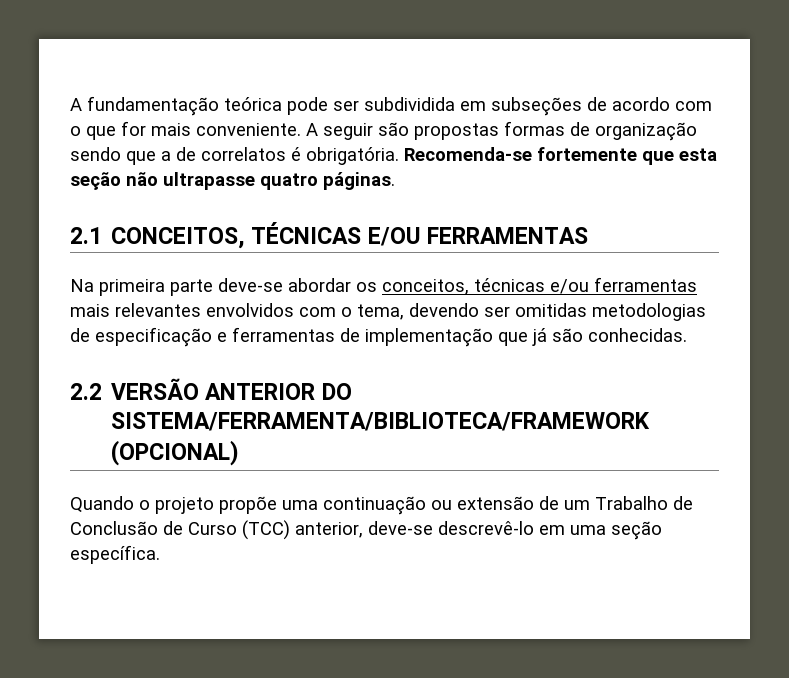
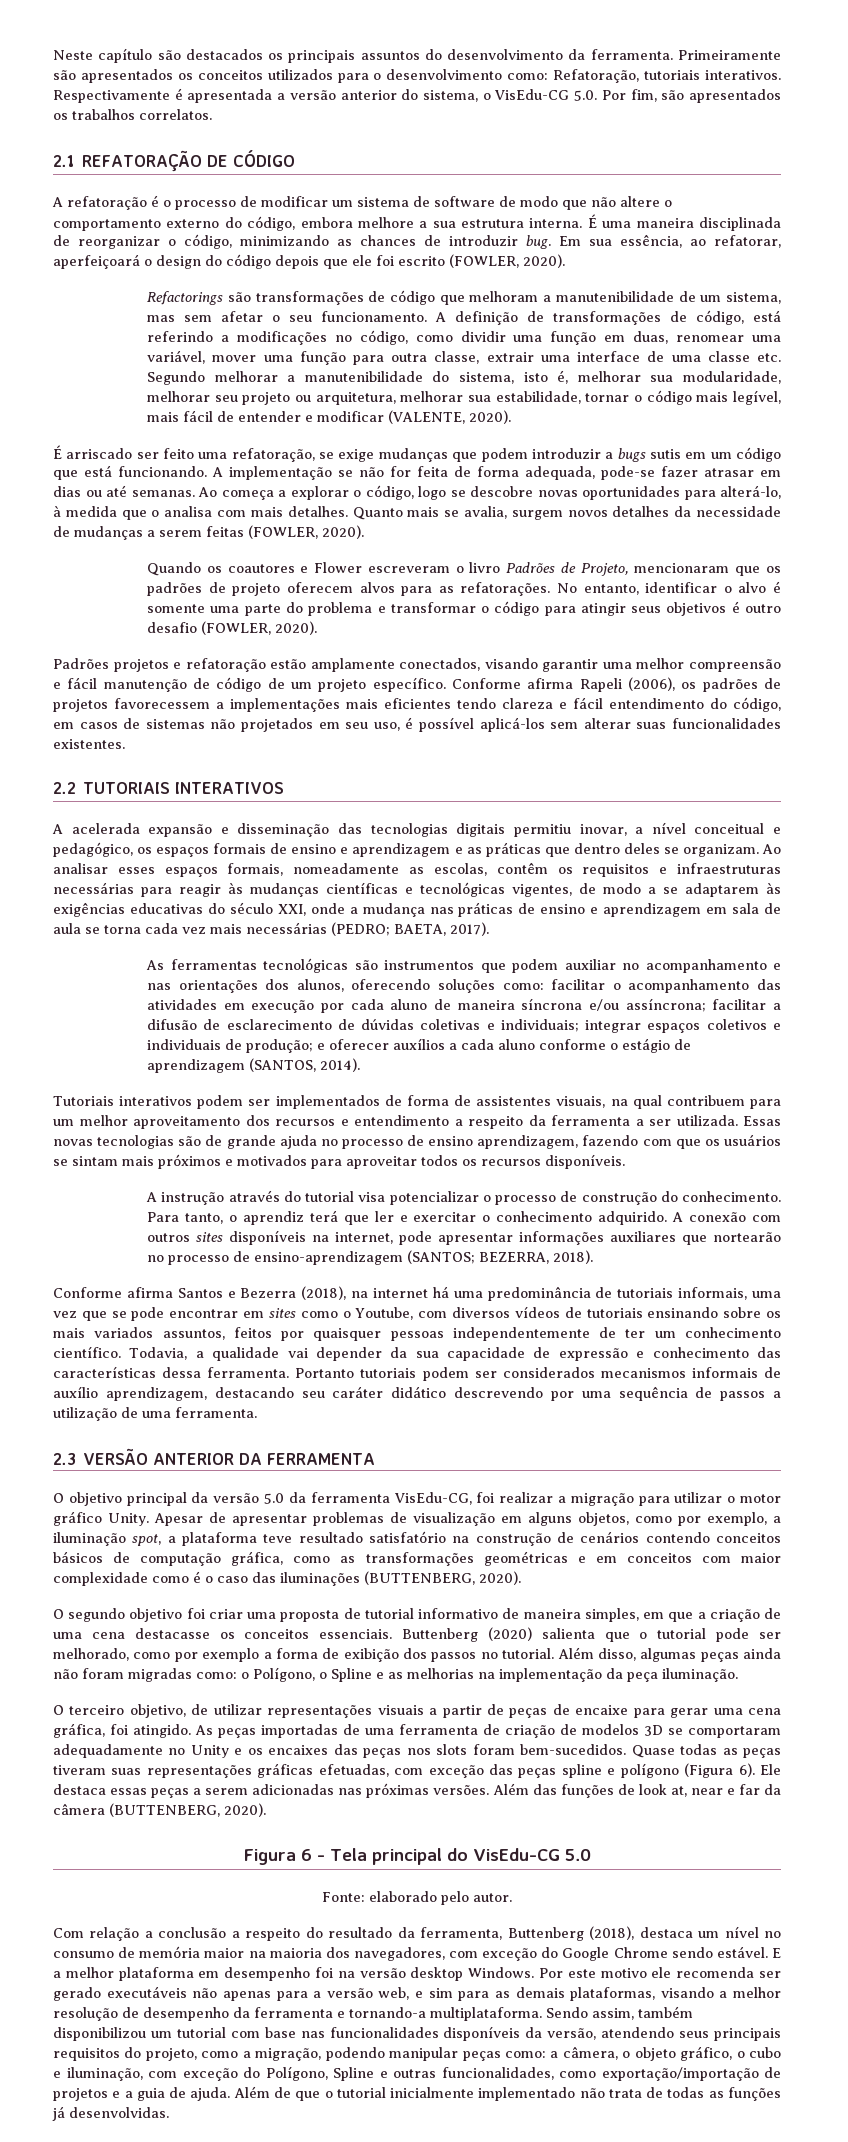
[70,96,712,116] [70,121,697,141] [70,147,717,165] [70,172,395,190] [70,222,588,249] [70,277,697,296] [70,303,706,321] [70,327,687,347] [70,378,352,400] [111,412,651,431] [111,440,240,466] [70,496,693,515] [70,520,662,540] [70,545,160,564] A fundamentação teórica pode ser subdividida em subseções de acordo com o que for mais conveniente. A seguir são propostas formas de organização sendo que a de correlatos é obrigatória. Recomenda-se fortemente que esta seção não ultrapasse quatro páginas. // 2.1 CONCEITOS, TÉCNICAS E/OU FERRAMENTAS // Na primeira parte deve-se abordar os conceitos, técnicas e/ou ferramentas mais relevantes envolvidos com o tema, devendo ser omitidas metodologias de especificação e ferramentas de implementação que já são conhecidas. // 2.2 VERSÃO ANTERIOR DO SISTEMA/FERRAMENTA/BIBLIOTECA/FRAMEWORK (OPCIONAL) // Quando o projeto propõe uma continuação ou extensão de um Trabalho de Conclusão de Curso (TCC) anterior, deve-se descrevê-lo em uma seção específica. -> [53,48,781,63] [53,69,781,83] [53,88,781,103] [53,109,212,120] [53,150,296,172] [52,195,672,210] [53,214,781,231] [53,234,781,249] [53,254,565,269] [147,290,781,305] [147,310,781,325] [147,330,782,345] [147,350,781,365] [147,370,782,385] [147,390,782,405] [147,410,512,424] [53,445,782,462] [53,465,781,480] [53,485,781,500] [53,505,781,520] [53,525,364,540] [147,562,782,576] [147,581,781,596] [147,601,781,616] [147,621,318,635] [53,658,781,672] [53,677,782,692] [53,697,781,712] [53,717,782,732] [53,739,125,749] [53,782,285,794] [52,822,782,837] [53,842,781,857] [53,862,782,877] [53,882,781,897] [53,902,781,917] [53,922,489,936] [146,958,781,973] [147,979,782,993] [147,998,782,1013] [147,1019,781,1033] [147,1038,692,1053] [147,1058,361,1073] [53,1095,781,1109] [53,1115,781,1129] [53,1134,781,1149] [53,1154,625,1169] [146,1190,781,1205] [147,1210,782,1225] [147,1230,781,1245] [147,1250,594,1265] [53,1286,781,1301] [53,1306,781,1321] [53,1327,781,1341] [53,1346,781,1361] [53,1366,782,1381] [53,1386,782,1401] [53,1407,257,1421] [53,1448,376,1465] [53,1492,781,1506] [53,1511,781,1526] [53,1531,782,1546] [53,1551,782,1566] [53,1571,521,1586] [53,1608,782,1622] [53,1627,781,1642] [53,1647,781,1662] [53,1667,738,1682] [53,1704,781,1718] [53,1723,781,1738] [53,1744,781,1758] [53,1763,782,1778] [53,1783,781,1798] [53,1803,266,1817] [243,1848,591,1865] [322,1891,512,1905] [53,1926,781,1941] [53,1946,781,1961] [53,1967,781,1981] [53,1986,781,2001] [53,2006,693,2021] [53,2026,781,2041] [53,2046,781,2061] [53,2066,781,2081] [53,2086,782,2101] [52,2106,169,2121] Neste capítulo são destacados os principais assuntos do desenvolvimento da ferramenta. Primeiramente são apresentados os conceitos utilizados para o desenvolvimento como: Refatoração, tutoriais interativos. Respectivamente é apresentada a versão anterior do sistema, o VisEdu-CG 5.0. Por fim, são apresentados os trabalhos correlatos. // 2.1 REFATORAÇÃO DE CÓDIGO // A refatoração é o processo de modificar um sistema de software de modo que não altere o comportamento externo do código, embora melhore a sua estrutura interna. É uma maneira disciplinada de reorganizar o código, minimizando as chances de introduzir bug. Em sua essência, ao refatorar, aperfeiçoará o design do código depois que ele foi escrito (FOWLER, 2020). // Refactorings são transformações de código que melhoram a manutenibilidade de um sistema, mas sem afetar o seu funcionamento. A definição de transformações de código, está referindo a modificações no código, como dividir uma função em duas, renomear uma variável, mover uma função para outra classe, extrair uma interface de uma classe etc. Segundo melhorar a manutenibilidade do sistema, isto é, melhorar sua modularidade, melhorar seu projeto ou arquitetura, melhorar sua estabilidade, tornar o código mais legível, mais fácil de entender e modificar (VALENTE, 2020). // É arriscado ser feito uma refatoração, se exige mudanças que podem introduzir a bugs sutis em um código que está funcionando. A implementação se não for feita de forma adequada, pode-se fazer atrasar em dias ou até semanas. Ao começa a explorar o código, logo se descobre novas oportunidades para alterá-lo, à medida que o analisa com mais detalhes. Quanto mais se avalia, surgem novos detalhes da necessidade de mudanças a serem feitas (FOWLER, 2020). // Quando os coautores e Flower escreveram o livro Padrões de Projeto, mencionaram que os padrões de projeto oferecem alvos para as refatorações. No entanto, identificar o alvo é somente uma parte do problema e transformar o código para atingir seus objetivos é outro desafio (FOWLER, 2020). // Padrões projetos e refatoração estão amplamente conectados, visando garantir uma melhor compreensão e fácil manutenção de código de um projeto específico. Conforme afirma Rapeli (2006), os padrões de projetos favorecessem a implementações mais eficientes tendo clareza e fácil entendimento do código, em casos de sistemas não projetados em seu uso, é possível aplicá-los sem alterar suas funcionalidades existentes. // 2.2 TUTORIAIS INTERATIVOS // A acelerada expansão e disseminação das tecnologias digitais permitiu inovar, a nível conceitual e pedagógico, os espaços formais de ensino e aprendizagem e as práticas que dentro deles se organizam. Ao analisar esses espaços formais, nomeadamente as escolas, contêm os requisitos e infraestruturas necessárias para reagir às mudanças científicas e tecnológicas vigentes, de modo a se adaptarem às exigências educativas do século XXI, onde a mudança nas práticas de ensino e aprendizagem em sala de aula se torna cada vez mais necessárias (PEDRO; BAETA, 2017). // As ferramentas tecnológicas são instrumentos que podem auxiliar no acompanhamento e nas orientações dos alunos, oferecendo soluções como: facilitar o acompanhamento das atividades em execução por cada aluno de maneira síncrona e/ou assíncrona; facilitar a difusão de esclarecimento de dúvidas coletivas e individuais; integrar espaços coletivos e individuais de produção; e oferecer auxílios a cada aluno conforme o estágio de aprendizagem (SANTOS, 2014). // Tutoriais interativos podem ser implementados de forma de assistentes visuais, na qual contribuem para um melhor aproveitamento dos recursos e entendimento a respeito da ferramenta a ser utilizada. Essas novas tecnologias são de grande ajuda no processo de ensino aprendizagem, fazendo com que os usuários se sintam mais próximos e motivados para aproveitar todos os recursos disponíveis. // A instrução através do tutorial visa potencializar o processo de construção do conhecimento. Para tanto, o aprendiz terá que ler e exercitar o conhecimento adquirido. A conexão com outros sites disponíveis na internet, pode apresentar informações auxiliares que nortearão no processo de ensino-aprendizagem (SANTOS; BEZERRA, 2018). // Conforme afirma Santos e Bezerra (2018), na internet há uma predominância de tutoriais informais, uma vez que se pode encontrar em sites como o Youtube, com diversos vídeos de tutoriais ensinando sobre os mais variados assuntos, feitos por quaisquer pessoas independentemente de ter um conhecimento científico. Todavia, a qualidade vai depender da sua capacidade de expressão e conhecimento das características dessa ferramenta. Portanto tutoriais podem ser considerados mecanismos informais de auxílio aprendizagem, destacando seu caráter didático descrevendo por uma sequência de passos a utilização de uma ferramenta. // 2.3 VERSÃO ANTERIOR DA FERRAMENTA // O objetivo principal da versão 5.0 da ferramenta VisEdu-CG, foi realizar a migração para utilizar o motor gráfico Unity. Apesar de apresentar problemas de visualização em alguns objetos, como por exemplo, a iluminação spot, a plataforma teve resultado satisfatório na construção de cenários contendo conceitos básicos de computação gráfica, como as transformações geométricas e em conceitos com maior complexidade como é o caso das iluminações (BUTTENBERG, 2020). // O segundo objetivo foi criar uma proposta de tutorial informativo de maneira simples, em que a criação de uma cena destacasse os conceitos essenciais. Buttenberg (2020) salienta que o tutorial pode ser melhorado, como por exemplo a forma de exibição dos passos no tutorial. Além disso, algumas peças ainda não foram migradas como: o Polígono, o Spline e as melhorias na implementação da peça iluminação. // O terceiro objetivo, de utilizar representações visuais a partir de peças de encaixe para gerar uma cena gráfica, foi atingido. As peças importadas de uma ferramenta de criação de modelos 3D se comportaram adequadamente no Unity e os encaixes das peças nos slots foram bem-sucedidos. Quase todas as peças tiveram suas representações gráficas efetuadas, com exceção das peças spline e polígono (Figura 6). Ele destaca essas peças a serem adicionadas nas próximas versões. Além das funções de look at, near e far da câmera (BUTTENBERG, 2020). // Figura 6 - Tela principal do VisEdu-CG 5.0 // Fonte: elaborado pelo autor. // Com relação a conclusão a respeito do resultado da ferramenta, Buttenberg (2018), destaca um nível no consumo de memória maior na maioria dos navegadores, com exceção do Google Chrome sendo estável. E a melhor plataforma em desempenho foi na versão desktop Windows. Por este motivo ele recomenda ser gerado executáveis não apenas para a versão web, e sim para as demais plataformas, visando a melhor resolução de desempenho da ferramenta e tornando-a multiplataforma. Sendo assim, também disponibilizou um tutorial com base nas funcionalidades disponíveis da versão, atendendo seus principais requisitos do projeto, como a migração, podendo manipular peças como: a câmera, o objeto gráfico, o cubo e iluminação, com exceção do Polígono, Spline e outras funcionalidades, como exportação/importação de projetos e a guia de ajuda. Além de que o tutorial inicialmente implementado não trata de todas as funções já desenvolvidas.

